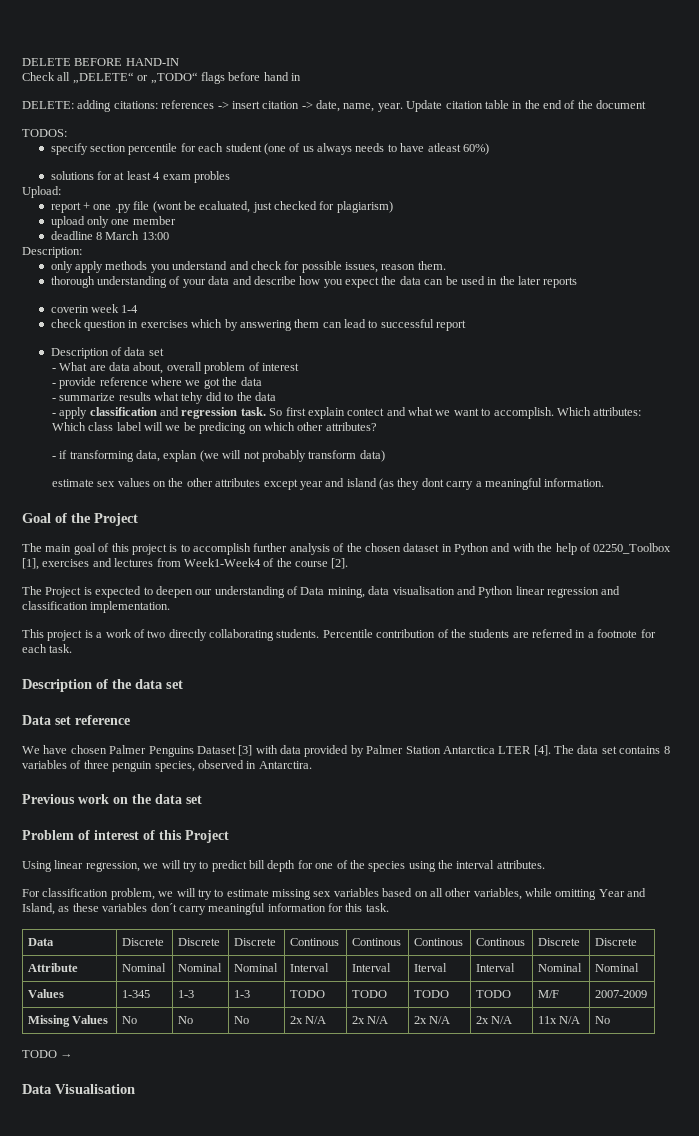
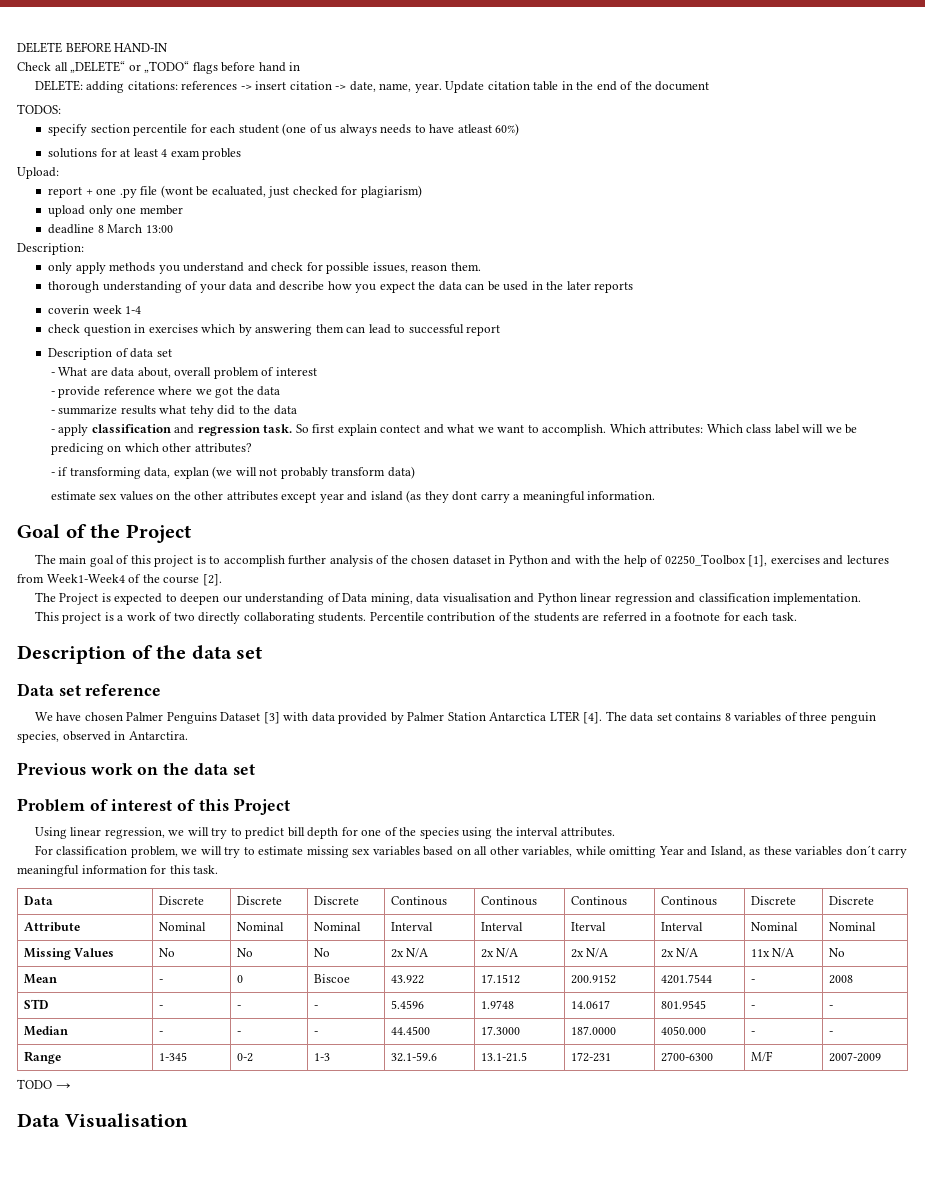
[28,989,65,998] [122,990,151,998] [178,990,195,998] [234,990,251,998] [290,990,326,998] [352,990,388,998] [414,990,450,998] [476,990,512,998] [538,990,560,998] [595,990,648,998] // Values | 1-345 | 1-3 | 1-3 | TODO | TODO | TODO | TODO | M/F | 2007-2009 -> (876, 926) none
(611, 1020) none -> [23,974,57,984] [158,979,163,983] [236,975,243,983] [313,974,350,983] [390,975,424,984] [480,974,520,984] [570,974,616,984] [660,974,712,984] [750,979,755,983] [828,975,853,984] [23,999,49,1009] [158,1005,163,1009] [236,1005,241,1009] [313,1005,318,1009] [390,1000,424,1009] [480,1000,514,1009] [570,1000,610,1009] [660,1000,706,1009] [750,1005,755,1009] [828,1005,833,1009] [23,1026,68,1036] [158,1031,163,1035] [236,1031,241,1035] [313,1031,318,1035] [390,1026,430,1035] [480,1026,520,1035] [570,1026,616,1035] [660,1026,706,1035] [750,1031,755,1035] [828,1031,833,1035] [23,1051,61,1064] [158,1052,187,1061] [236,1053,253,1062] [313,1053,330,1061] [390,1052,437,1062] [480,1052,527,1062] [570,1052,611,1062] [660,1052,713,1062] [750,1051,773,1062] [828,1052,881,1062] // Mean | - | 0 | Biscoe | 43.922 | 17.1512 | 200.9152 | 4201.7544 | - | 2008 // STD | - | - | - | 5.4596 | 1.9748 | 14.0617 | 801.9545 | - | - // Median | - | - | - | 44.4500 | 17.3000 | 187.0000 | 4050.000 | - | - // Range | 1-345 | 0-2 | 1-3 | 32.1-59.6 | 13.1-21.5 | 172-231 | 2700-6300 | M/F | 2007-2009

